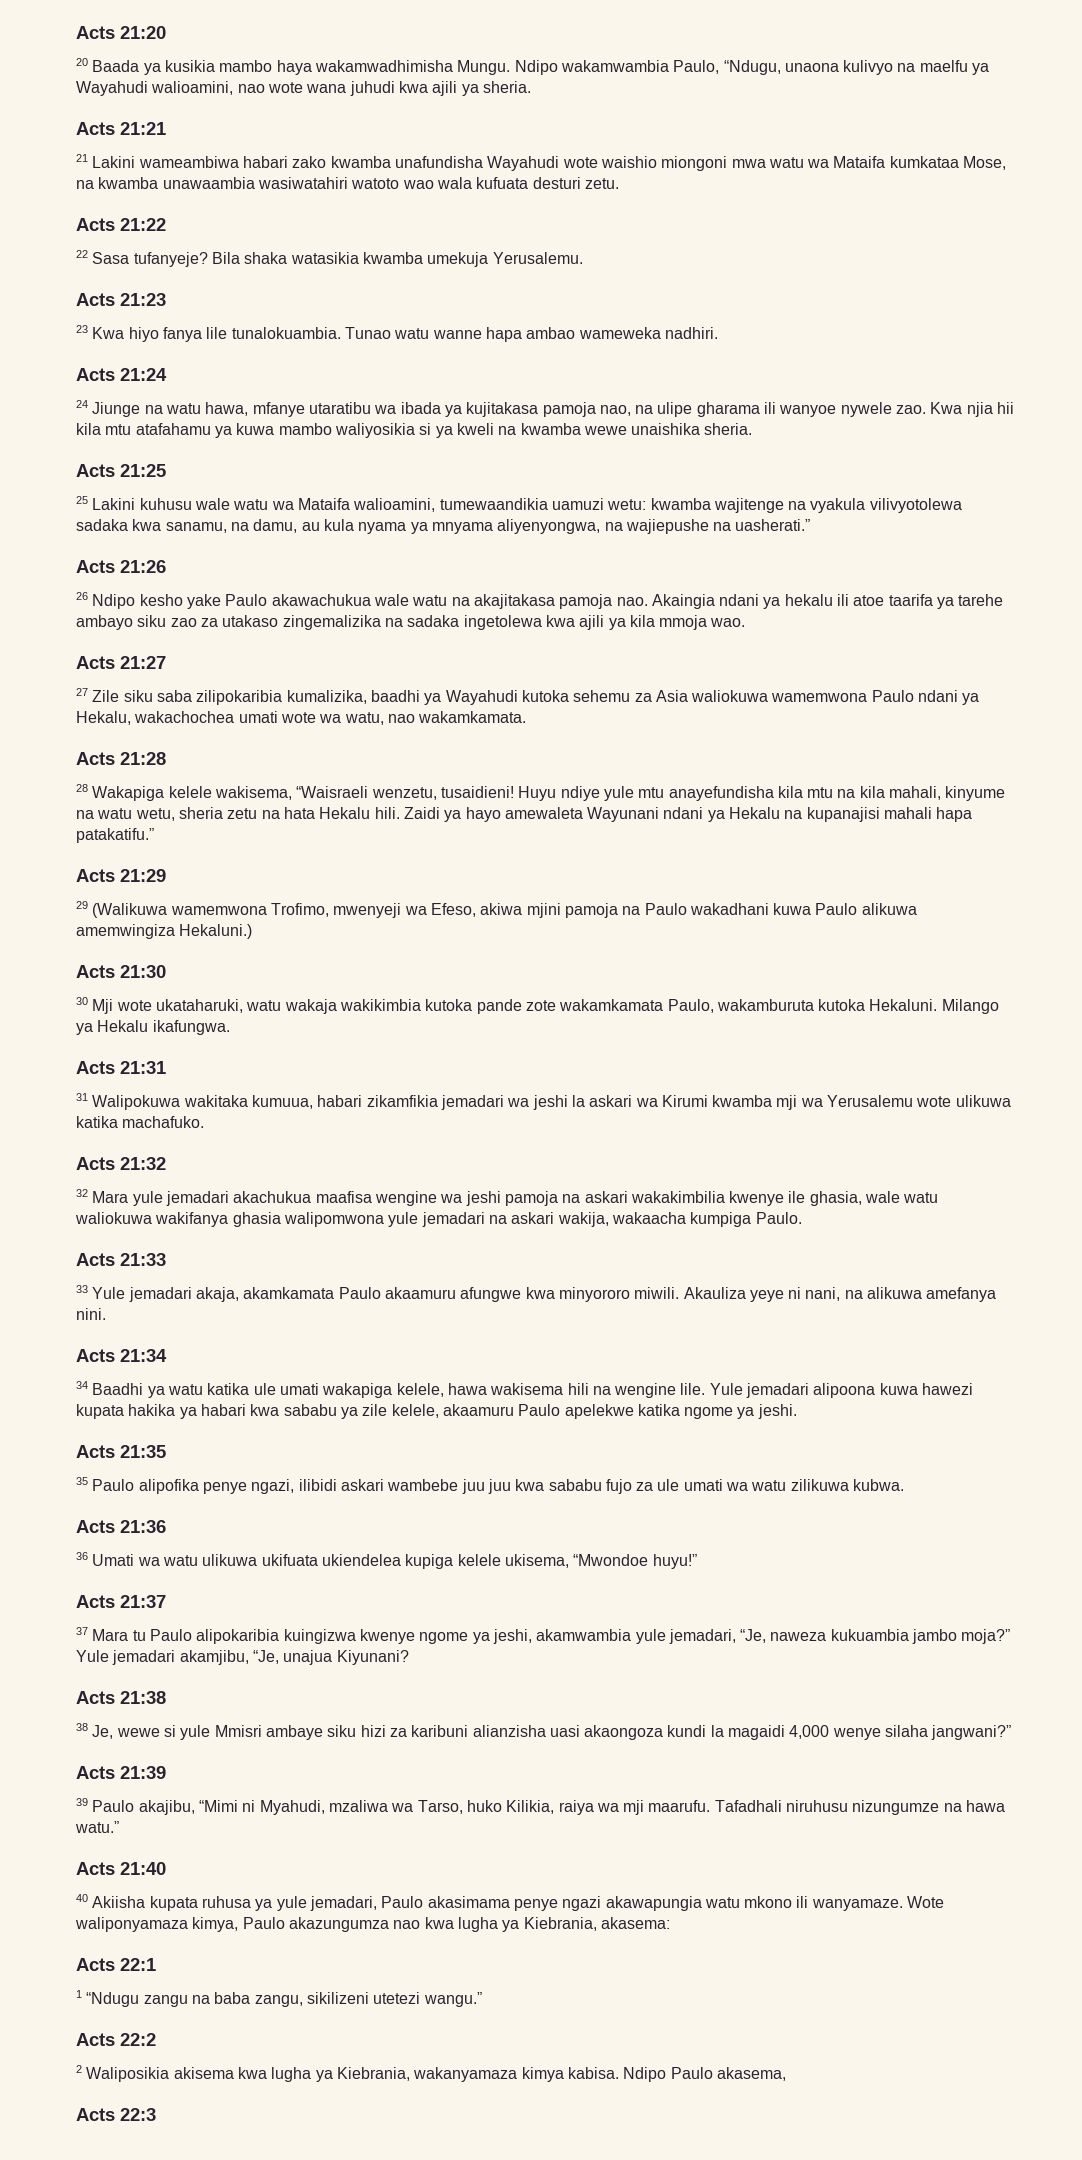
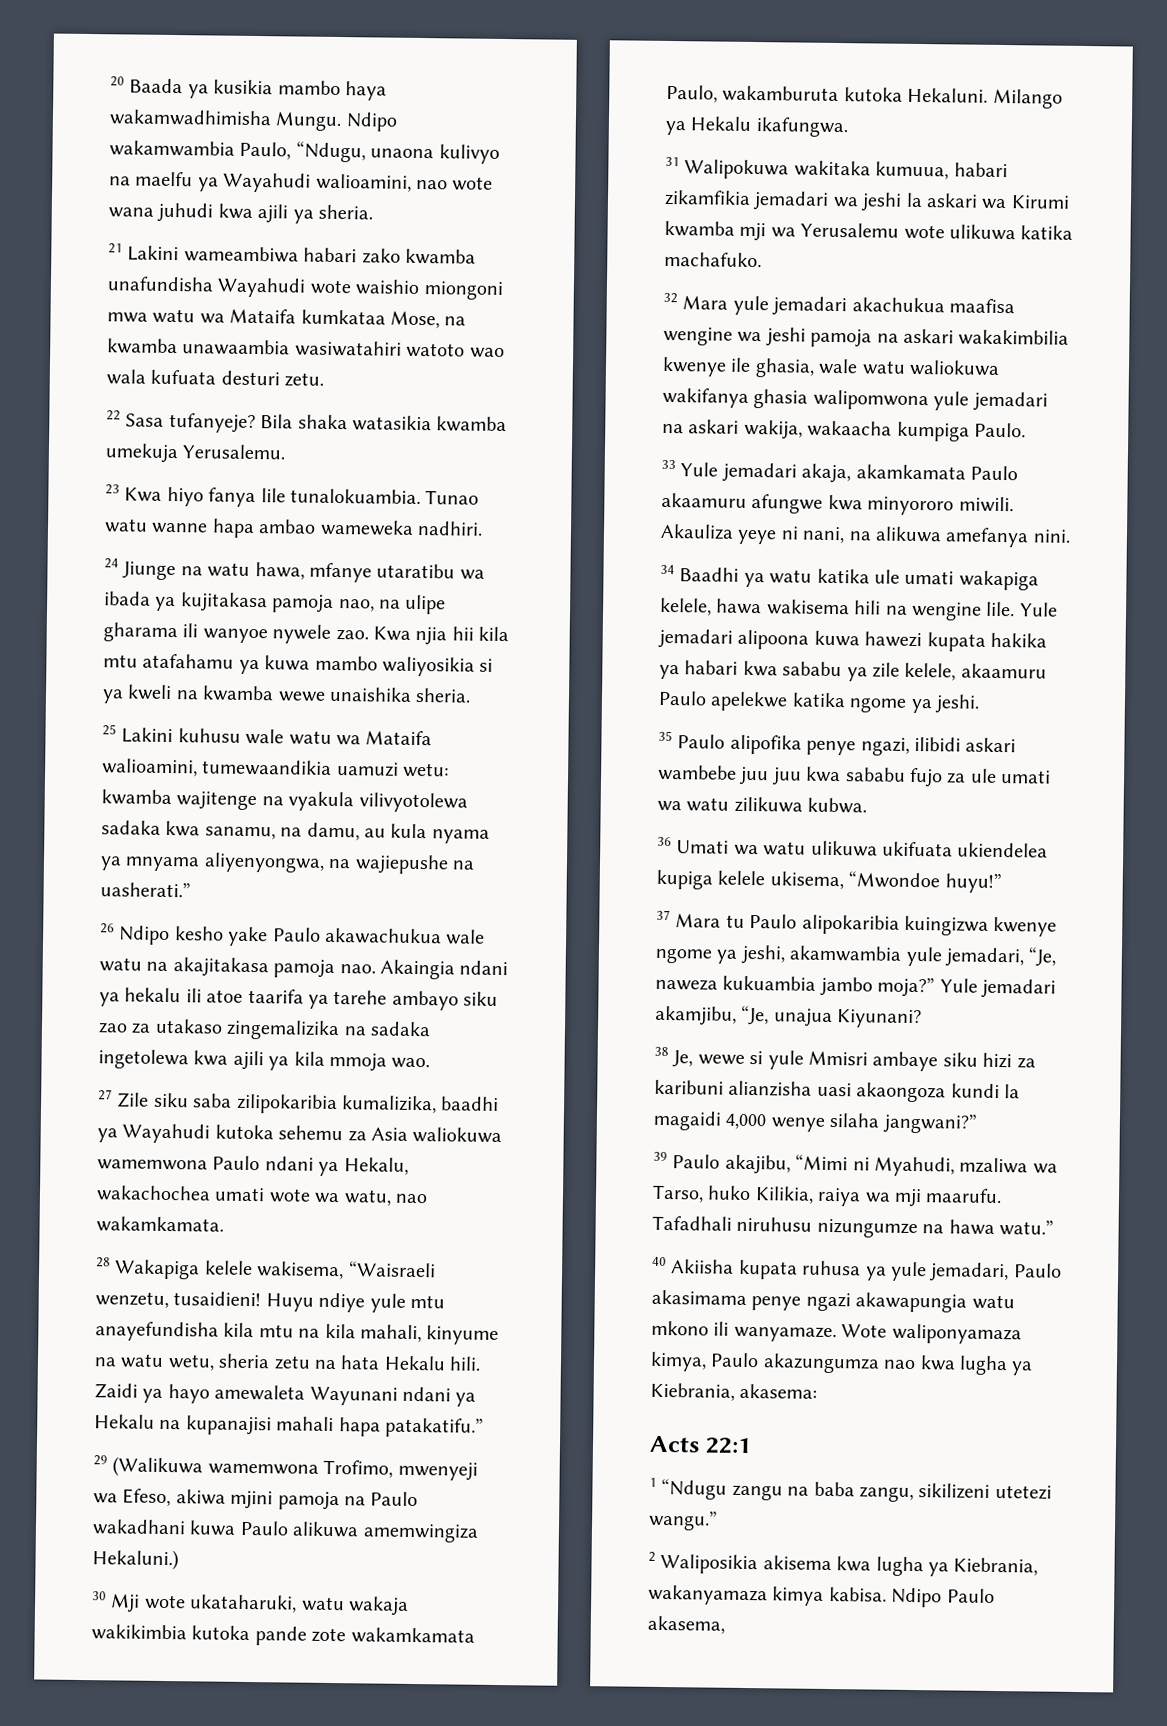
[76,26,166,39] Acts 21:20 // -> (110, 81) none
[76,122,166,135] // Acts 21:21 -> (373, 212) none
[76,218,166,231] // Acts 21:22 -> (325, 379) none
[76,293,166,306] // Acts 21:23 -> (287, 452) none
[76,368,167,381] // Acts 21:24 -> (483, 528) none
[76,464,166,477] // Acts 21:25 -> (472, 695) none
[76,560,166,573] // Acts 21:26 -> (191, 889) none
[76,656,166,669] // Acts 21:27 -> (431, 1063) none
[76,752,166,765] // Acts 21:28 -> (224, 1224) none
[76,869,166,882] // Acts 21:29 -> (484, 1427) none
[76,965,166,978] // Acts 21:30 -> (179, 1560) none
[76,1061,166,1074] // Acts 21:31 -> (848, 127) none
[76,1157,166,1170] // Acts 21:32 -> (762, 259) none
[76,1253,166,1266] // Acts 21:33 -> (1026, 430) none
[76,1349,167,1362] // Acts 21:34 -> (1071, 536) none
[76,1445,166,1458] // Acts 21:35 -> (980, 704) none
[76,1520,166,1533] // Acts 21:36 -> (868, 805) none
[76,1595,166,1608] // Acts 21:37 -> (1002, 883) none
[76,1691,166,1704] // Acts 21:38 -> (923, 1019) none
[76,1766,166,1779] // Acts 21:39 -> (978, 1123) none
[76,1862,166,1875] // Acts 21:40 -> (1054, 1227) none
[76,2033,156,2046] // Acts 22:2 -> (718, 1520) none
[76,2108,156,2121] // Acts 22:3 -> (725, 1624) none

